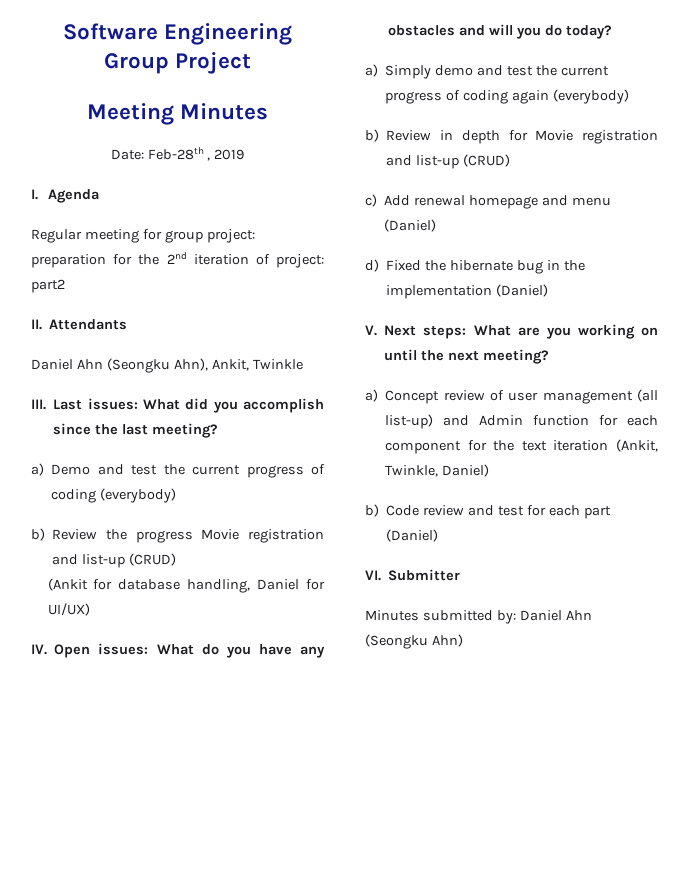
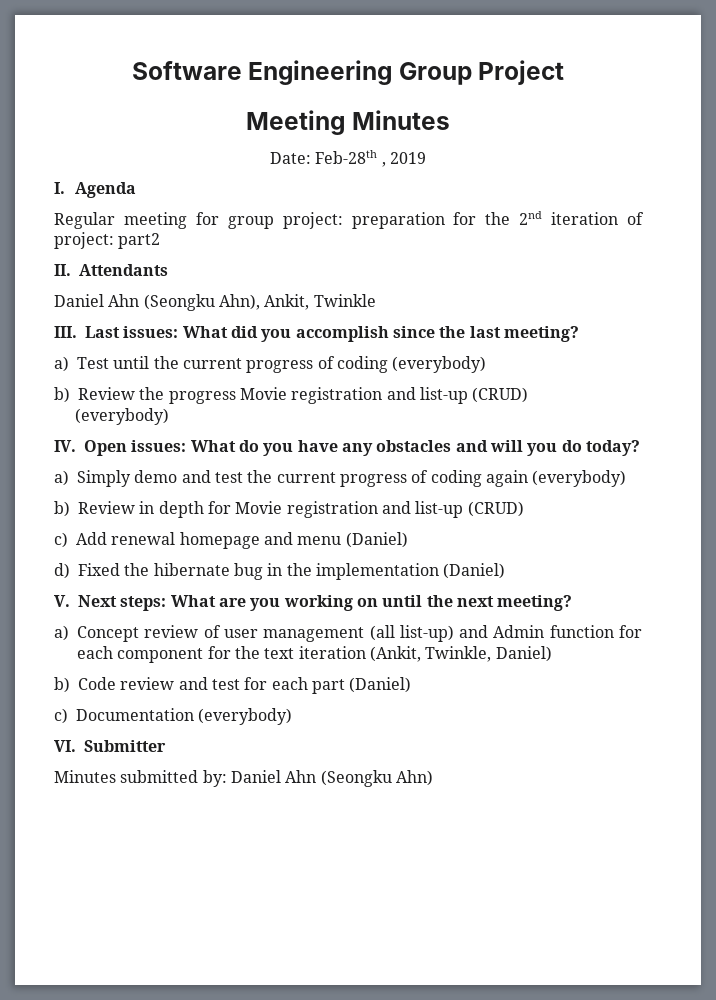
[51,464,158,475] Demo and test -> [77,356,150,369] Test until
[47,578,325,593] [47,603,90,616] (Ankit for database handling, Daniel for UI/UX) -> [75,408,170,425] (everybody)
(439, 535) none -> [54,708,293,725] // c) Documentation (everybody)

